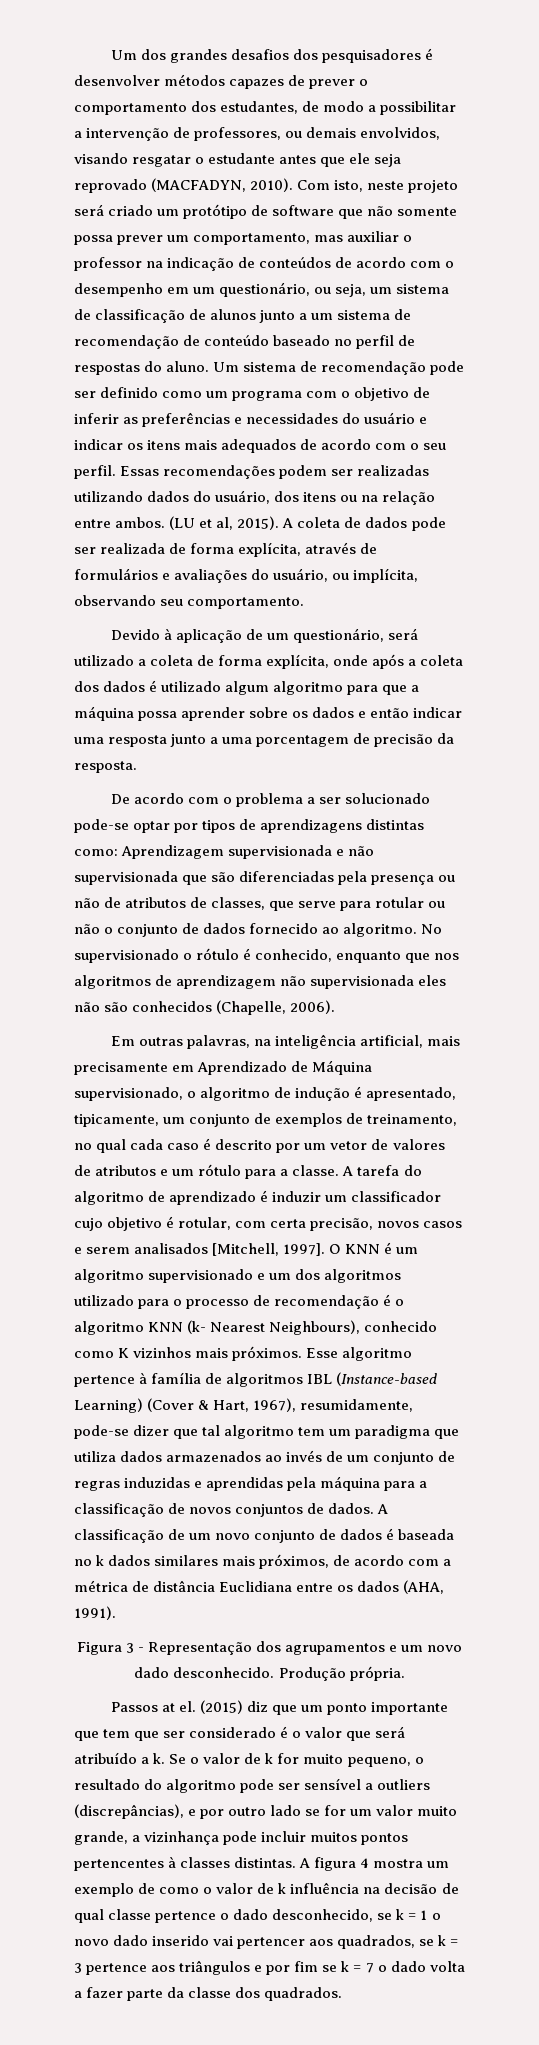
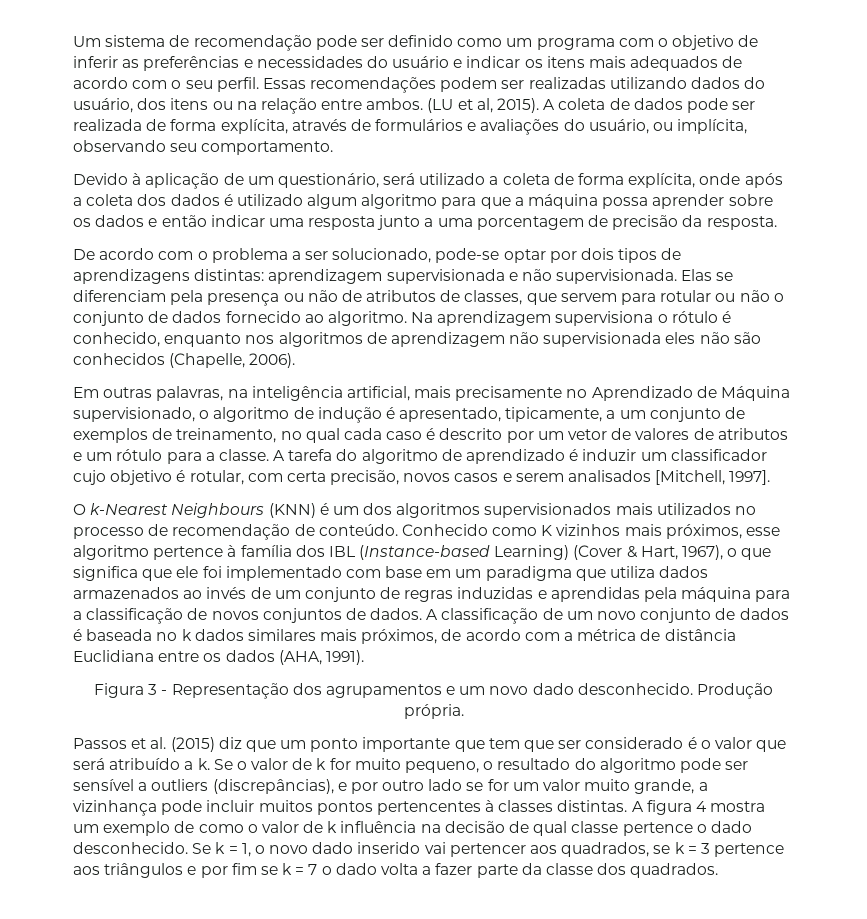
[110,48,434,63] [74,74,369,89] [74,101,457,115] [74,127,441,141] [74,153,402,167] [74,178,459,193] [74,204,458,219] [74,231,413,245] [74,257,455,271] [74,282,450,297] [74,309,412,323] [74,335,416,349] [74,361,240,375] Um dos grandes desafios dos pesquisadores é desenvolver métodos capazes de prever o comportamento dos estudantes, de modo a possibilitar a intervenção de professores, ou demais envolvidos, visando resgatar o estudante antes que ele seja reprovado (MACFADYN, 2010). Com isto, neste projeto será criado um protótipo de software que não somente possa prever um comportamento, mas auxiliar o professor na indicação de conteúdos de acordo com o desempenho em um questionário, ou seja, um sistema de classificação de alunos junto a um sistema de recomendação de conteúdo baseado no perfil de respostas do aluno. Um -> [73,36,101,47] Um
[345,793,431,804] solucionado -> [332,248,432,263] solucionado,
(199, 828) none -> [581,248,615,260] dois
[366,819,425,830] [74,845,375,859] [74,871,335,885] distintas como: Aprendizagem supervisionada e não supervisionada que são diferenciadas -> [194,269,734,284] [73,290,166,302] distintas: aprendizagem supervisionada e não supervisionada. Elas se diferenciam
[298,901,337,908] serve -> [560,293,617,302] servem
[421,924,443,934] [74,949,179,963] No supervisionado -> [411,311,654,326] Na aprendizagem supervisiona
[405,953,431,963] que -> (242, 340) none
[172,1065,195,1072] em -> [566,389,588,398] no
(159, 1120) none -> [606,410,616,419] a
[329,1242,419,1254] [74,1269,402,1283] [74,1294,405,1309] [74,1320,438,1335] O KNN é um algoritmo supervisionado e um dos algoritmos utilizado para o processo de recomendação é o algoritmo KNN (k- Nearest Neighbours), conhecido -> [73,503,757,518] [73,524,488,540] // O k-Nearest Neighbours (KNN) é um dos algoritmos supervisionados mais utilizados no processo de recomendação de conteúdo. Conhecido
[232,1346,339,1361] próximos. Esse -> [665,524,781,539] próximos, esse
[205,1373,304,1387] de algoritmos -> [295,545,325,557] dos
[300,1399,414,1412] [74,1425,326,1439] resumidamente, pode-se dizer que tal algoritmo tem -> [727,548,772,560] [73,566,452,581] o que significa que ele foi implementado com base em
[161,1701,196,1712] at el. -> [131,737,167,749] et al.
[272,1909,428,1922] desconhecido, se k = 1 -> [73,842,251,857] desconhecido. Se k = 1,

